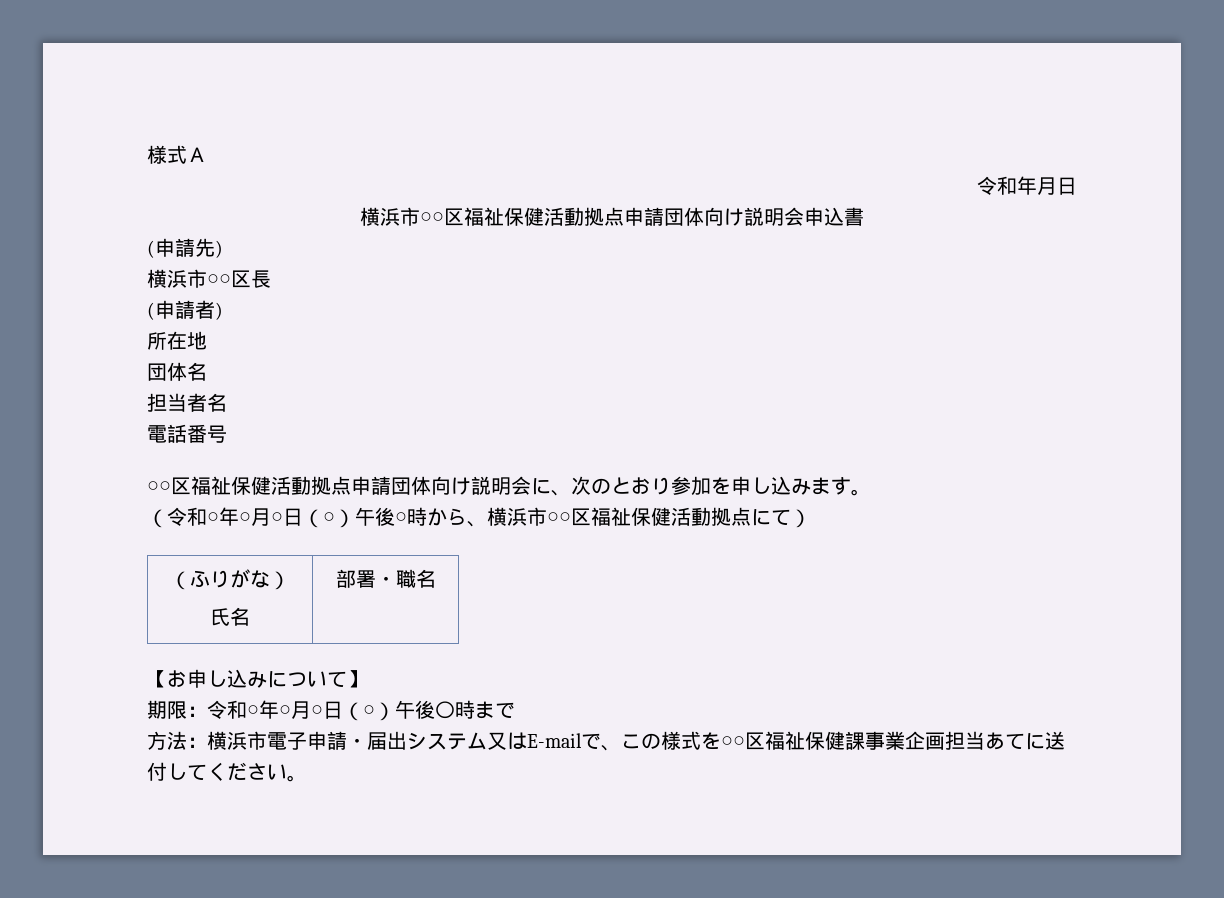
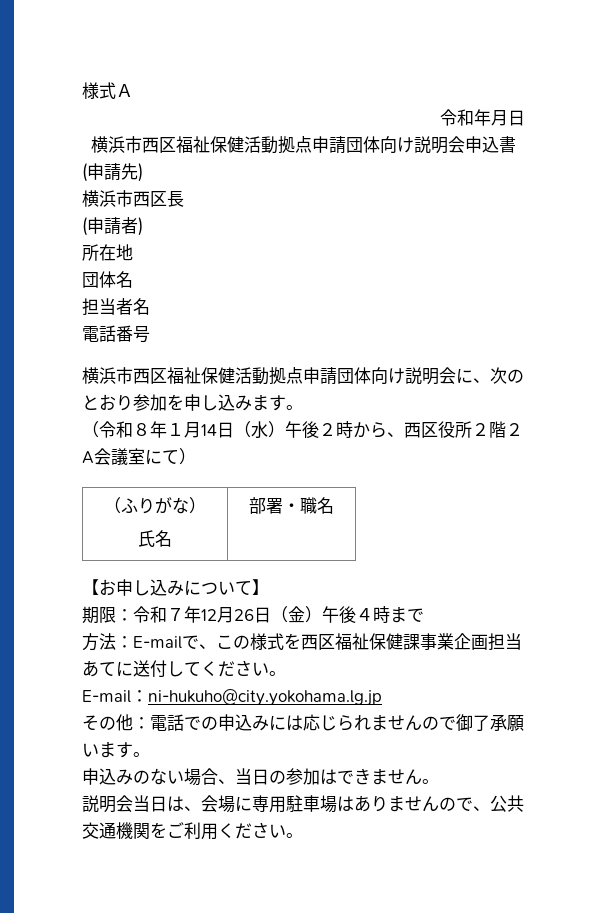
[420,212,444,224] ○○ -> [142,137,159,153] 西
[207,274,231,286] ○○ -> [133,191,150,207] 西
[147,481,171,493] ○○ -> [82,367,150,384] 横浜市西
[207,507,751,528] ○年○月○日（○）午後○時から、横浜市○○区福祉保健活動拠点 -> [133,421,523,438] [82,448,145,465] ８年１月14日（水）午後２時から、西区役所２階２A会議室
[247,700,515,721] [147,731,527,750] ○年○月○日（○）午後〇時まで // 方法：横浜市電子申請・届出システム又は -> [167,606,424,623] [82,633,133,651] ７年12月26日（金）午後４時まで // 方法：
[721,736,745,748] ○○ -> [301,634,318,650] 西
(307, 778) none -> [82,689,382,706] [82,714,524,731] [82,742,150,758] [82,768,439,786] [82,795,524,813] [82,822,303,840] // E-mail：ni-hukuho@city.yokohama.lg.jp // その他：電話での申込みには応じられませんので御了承願います。 // 申込みのない場合、当日の参加はできません。 // 説明会当日は、会場に専用駐車場はありませんので、公共交通機関をご利用ください。

